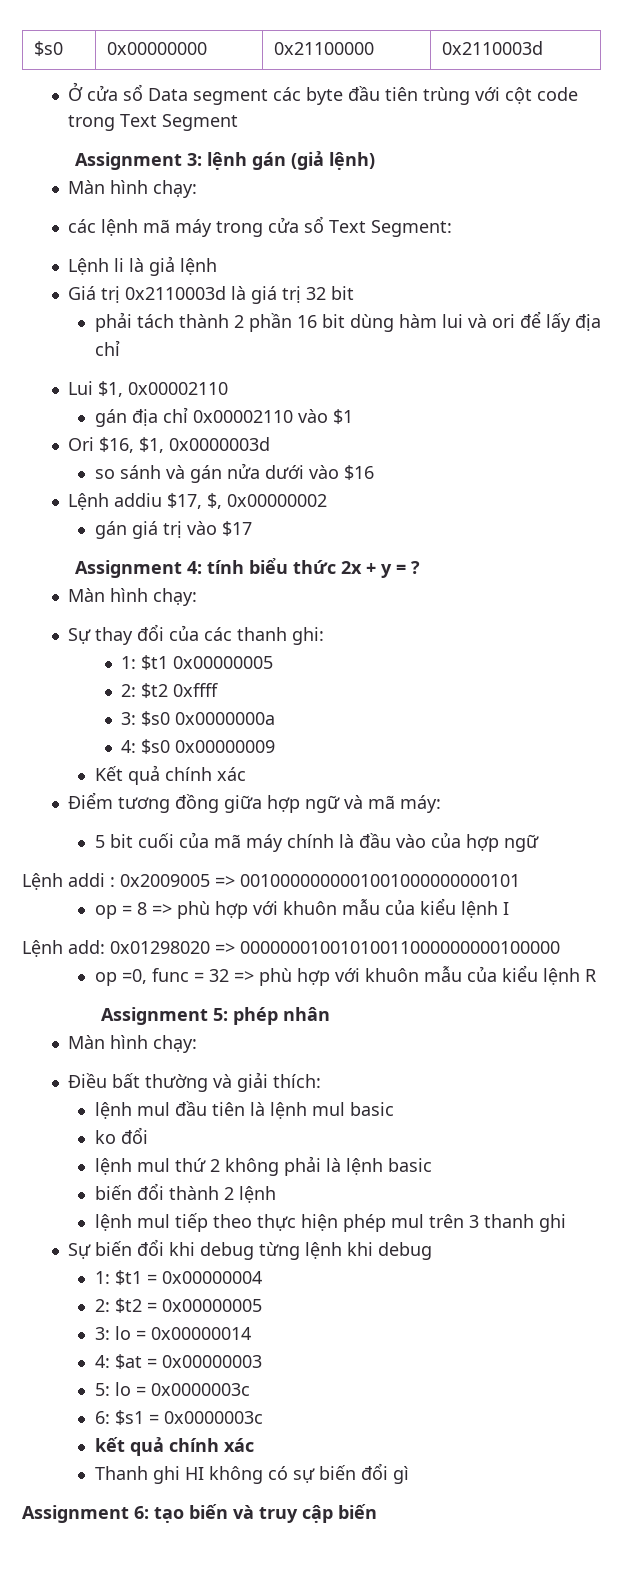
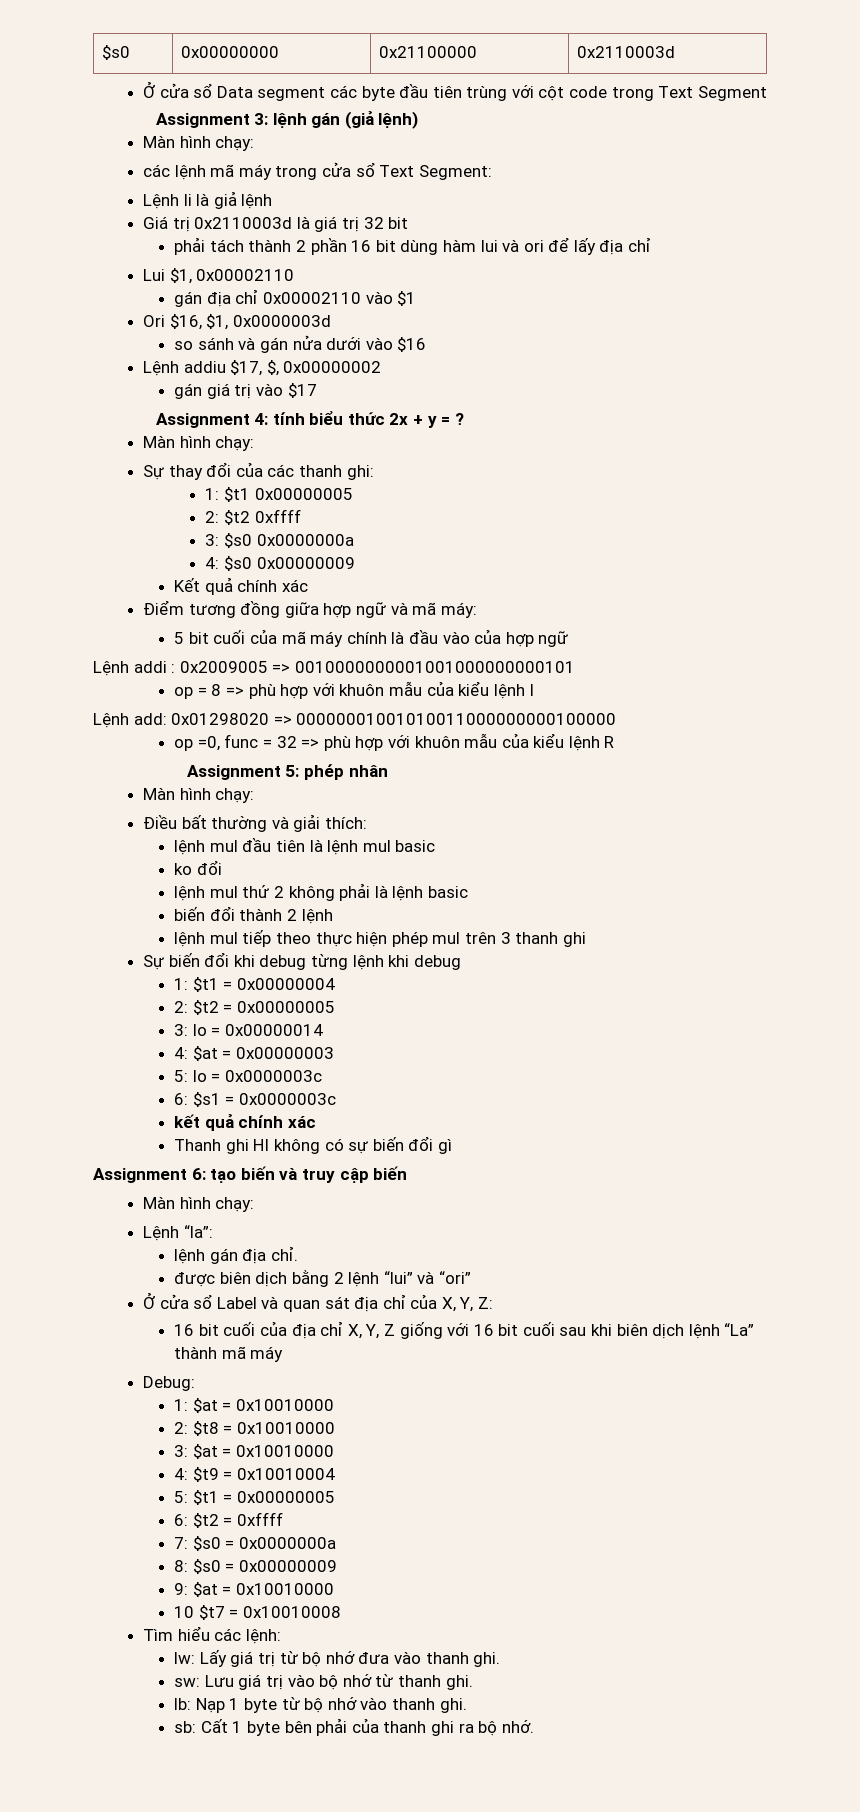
(377, 1511) none -> [142,1196,255,1212] [142,1225,213,1241] [174,1246,298,1264] [174,1270,471,1287] [142,1292,494,1312] [174,1321,755,1339] [174,1346,284,1362] [142,1376,195,1391] [174,1398,334,1413] [174,1421,335,1436] [174,1444,334,1459] [174,1467,335,1482] [174,1490,335,1505] [174,1512,283,1528] [174,1536,336,1551] [174,1559,337,1574] [174,1582,334,1597] [174,1605,341,1620] [142,1626,281,1644] [174,1650,501,1667] [174,1674,473,1690] [174,1697,467,1713] [174,1718,534,1736] // Màn hình chạy: // Lệnh “la”: // lệnh gán địa chỉ. // được biên dịch bằng 2 lệnh “lui” và “ori” // Ở cửa sổ Label và quan sát địa chỉ của X, Y, Z: // 16 bit cuối của địa chỉ X, Y, Z giống với 16 bit cuối sau khi biên dịch lệnh “La” thành mã máy // Debug: // 1: $at = 0x10010000 // 2: $t8 = 0x10010000 // 3: $at = 0x10010000 // 4: $t9 = 0x10010004 // 5: $t1 = 0x00000005 // 6: $t2 = 0xffff // 7: $s0 = 0x0000000a // 8: $s0 = 0x00000009 // 9: $at = 0x10010000 // 10 $t7 = 0x10010008 // Tìm hiểu các lệnh: // lw: Lấy giá trị từ bộ nhớ đưa vào thanh ghi. // sw: Lưu giá trị vào bộ nhớ từ thanh ghi. // lb: Nạp 1 byte từ bộ nhớ vào thanh ghi. // sb: Cất 1 byte bên phải của thanh ghi ra bộ nhớ.

